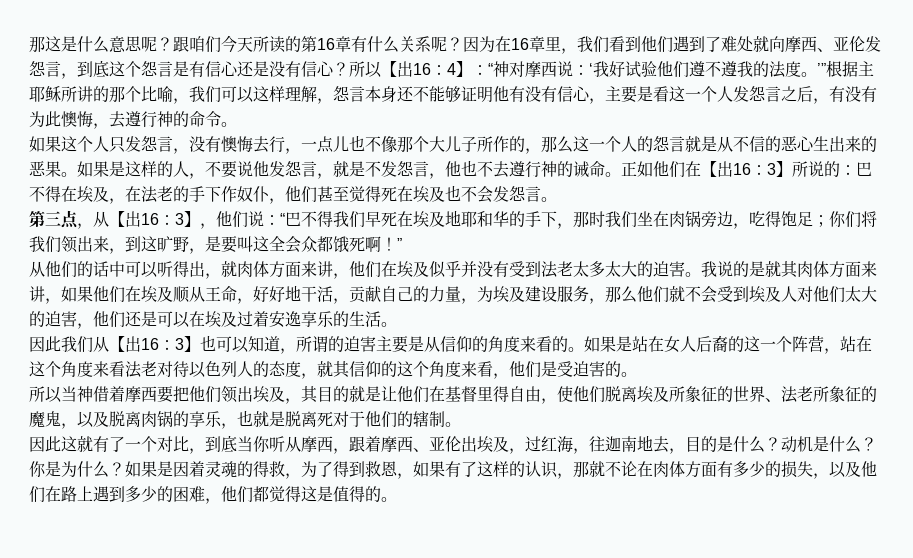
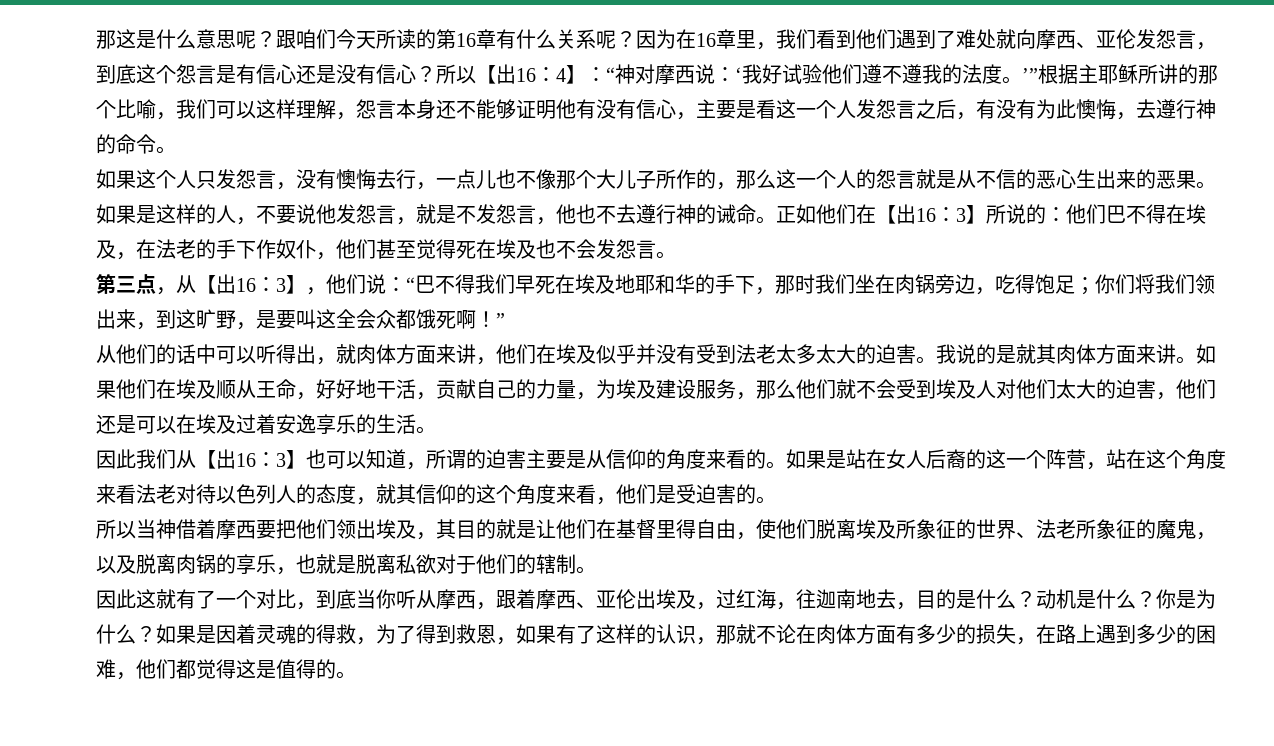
(856, 170) none -> [1066,204,1106,224] 他们
[45,298,61,304] ， -> [1176,356,1196,364] 。
[317,411,333,427] 死 -> [396,554,436,574] 私欲
[829,461,877,478] [29,486,45,503] 以及他们 -> (1036, 641) none

